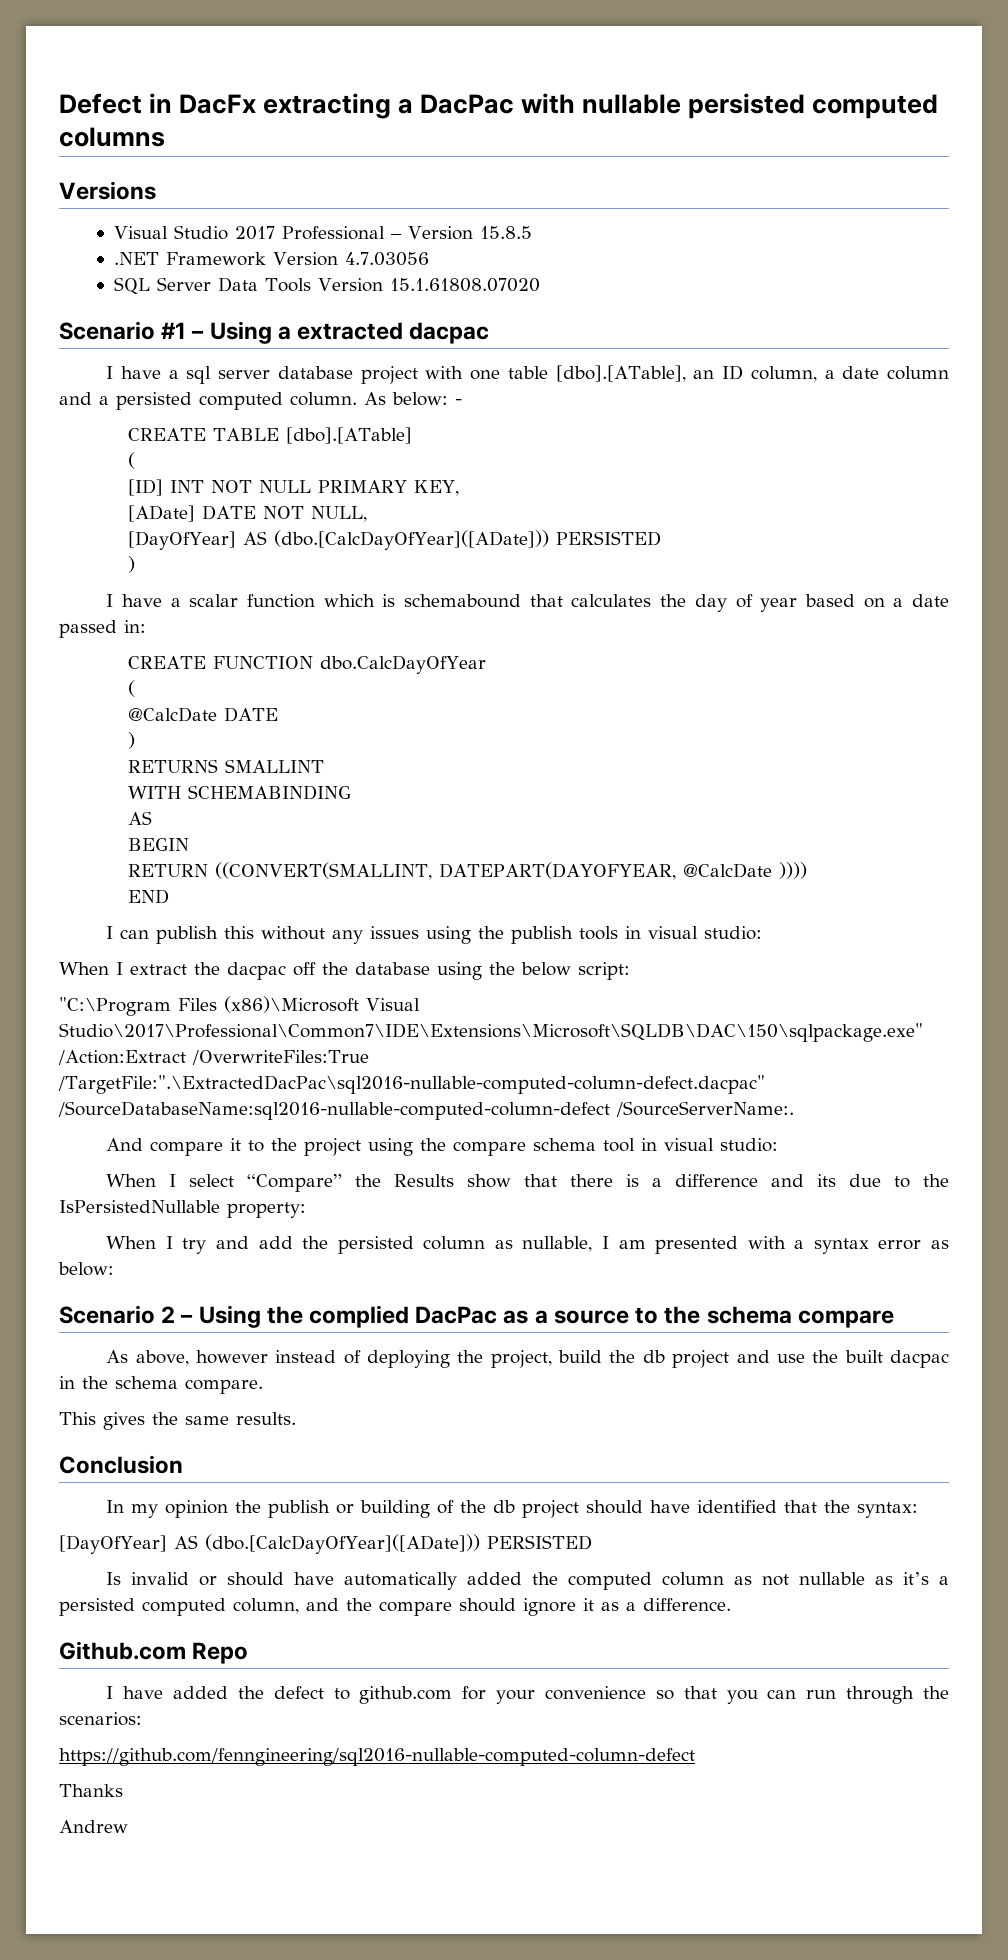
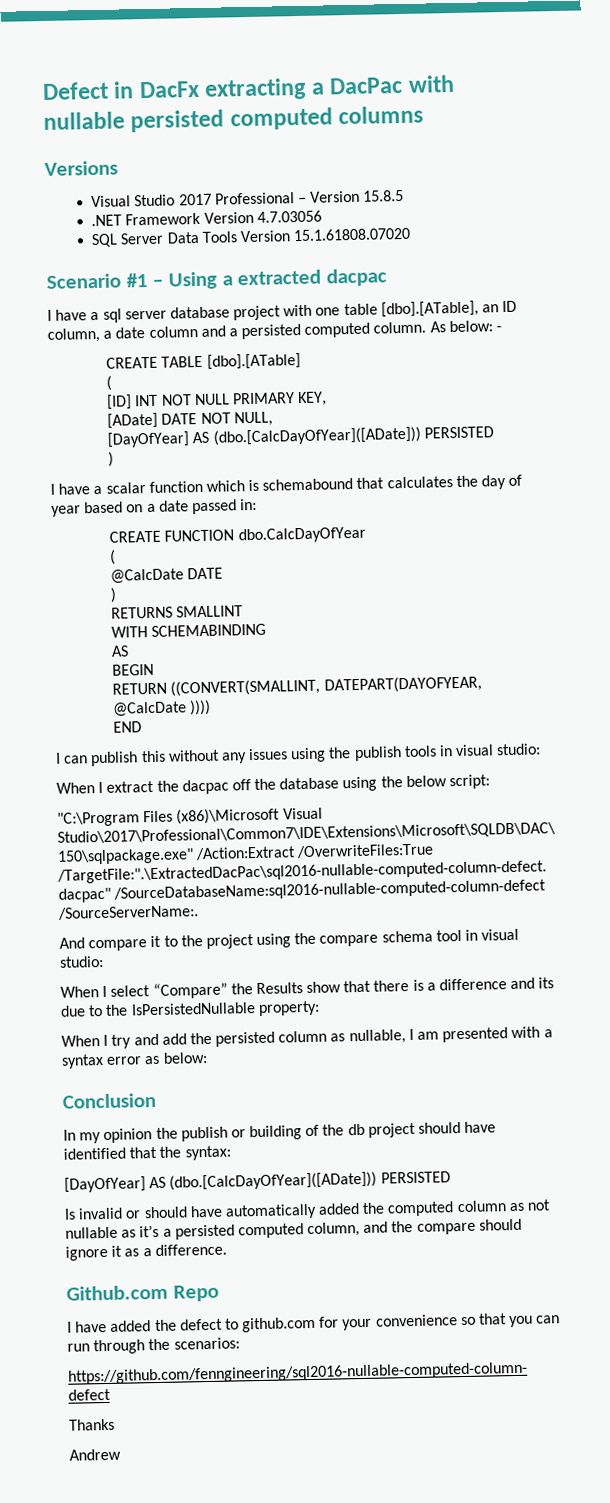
[59,1305,894,1328] [106,1350,950,1368] [59,1376,263,1394] [59,1412,296,1430] // Scenario 2 – Using the complied DacPac as a source to the schema compare // As above, however instead of deploying the project, build the db project and use the built dacpac in the schema compare. // This gives the same results. -> (208, 1057) none

